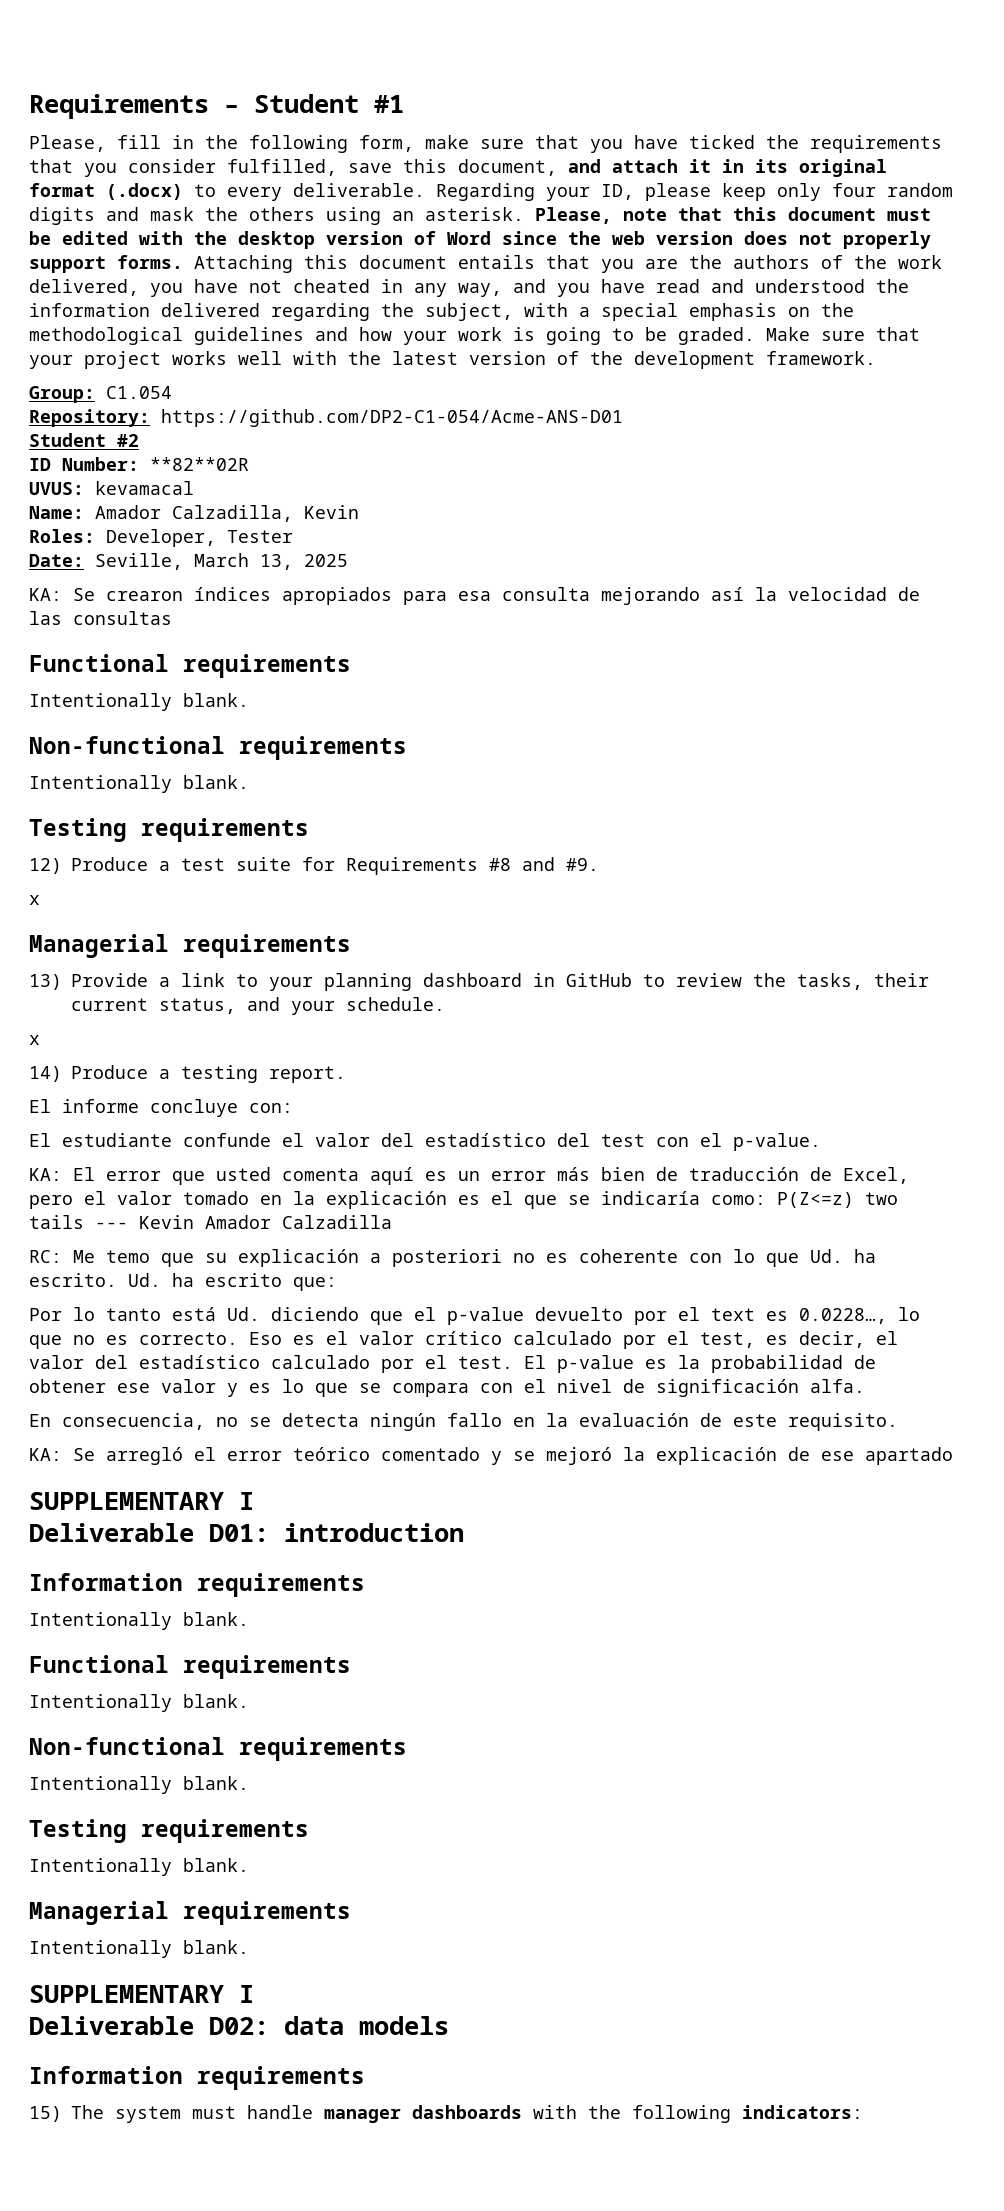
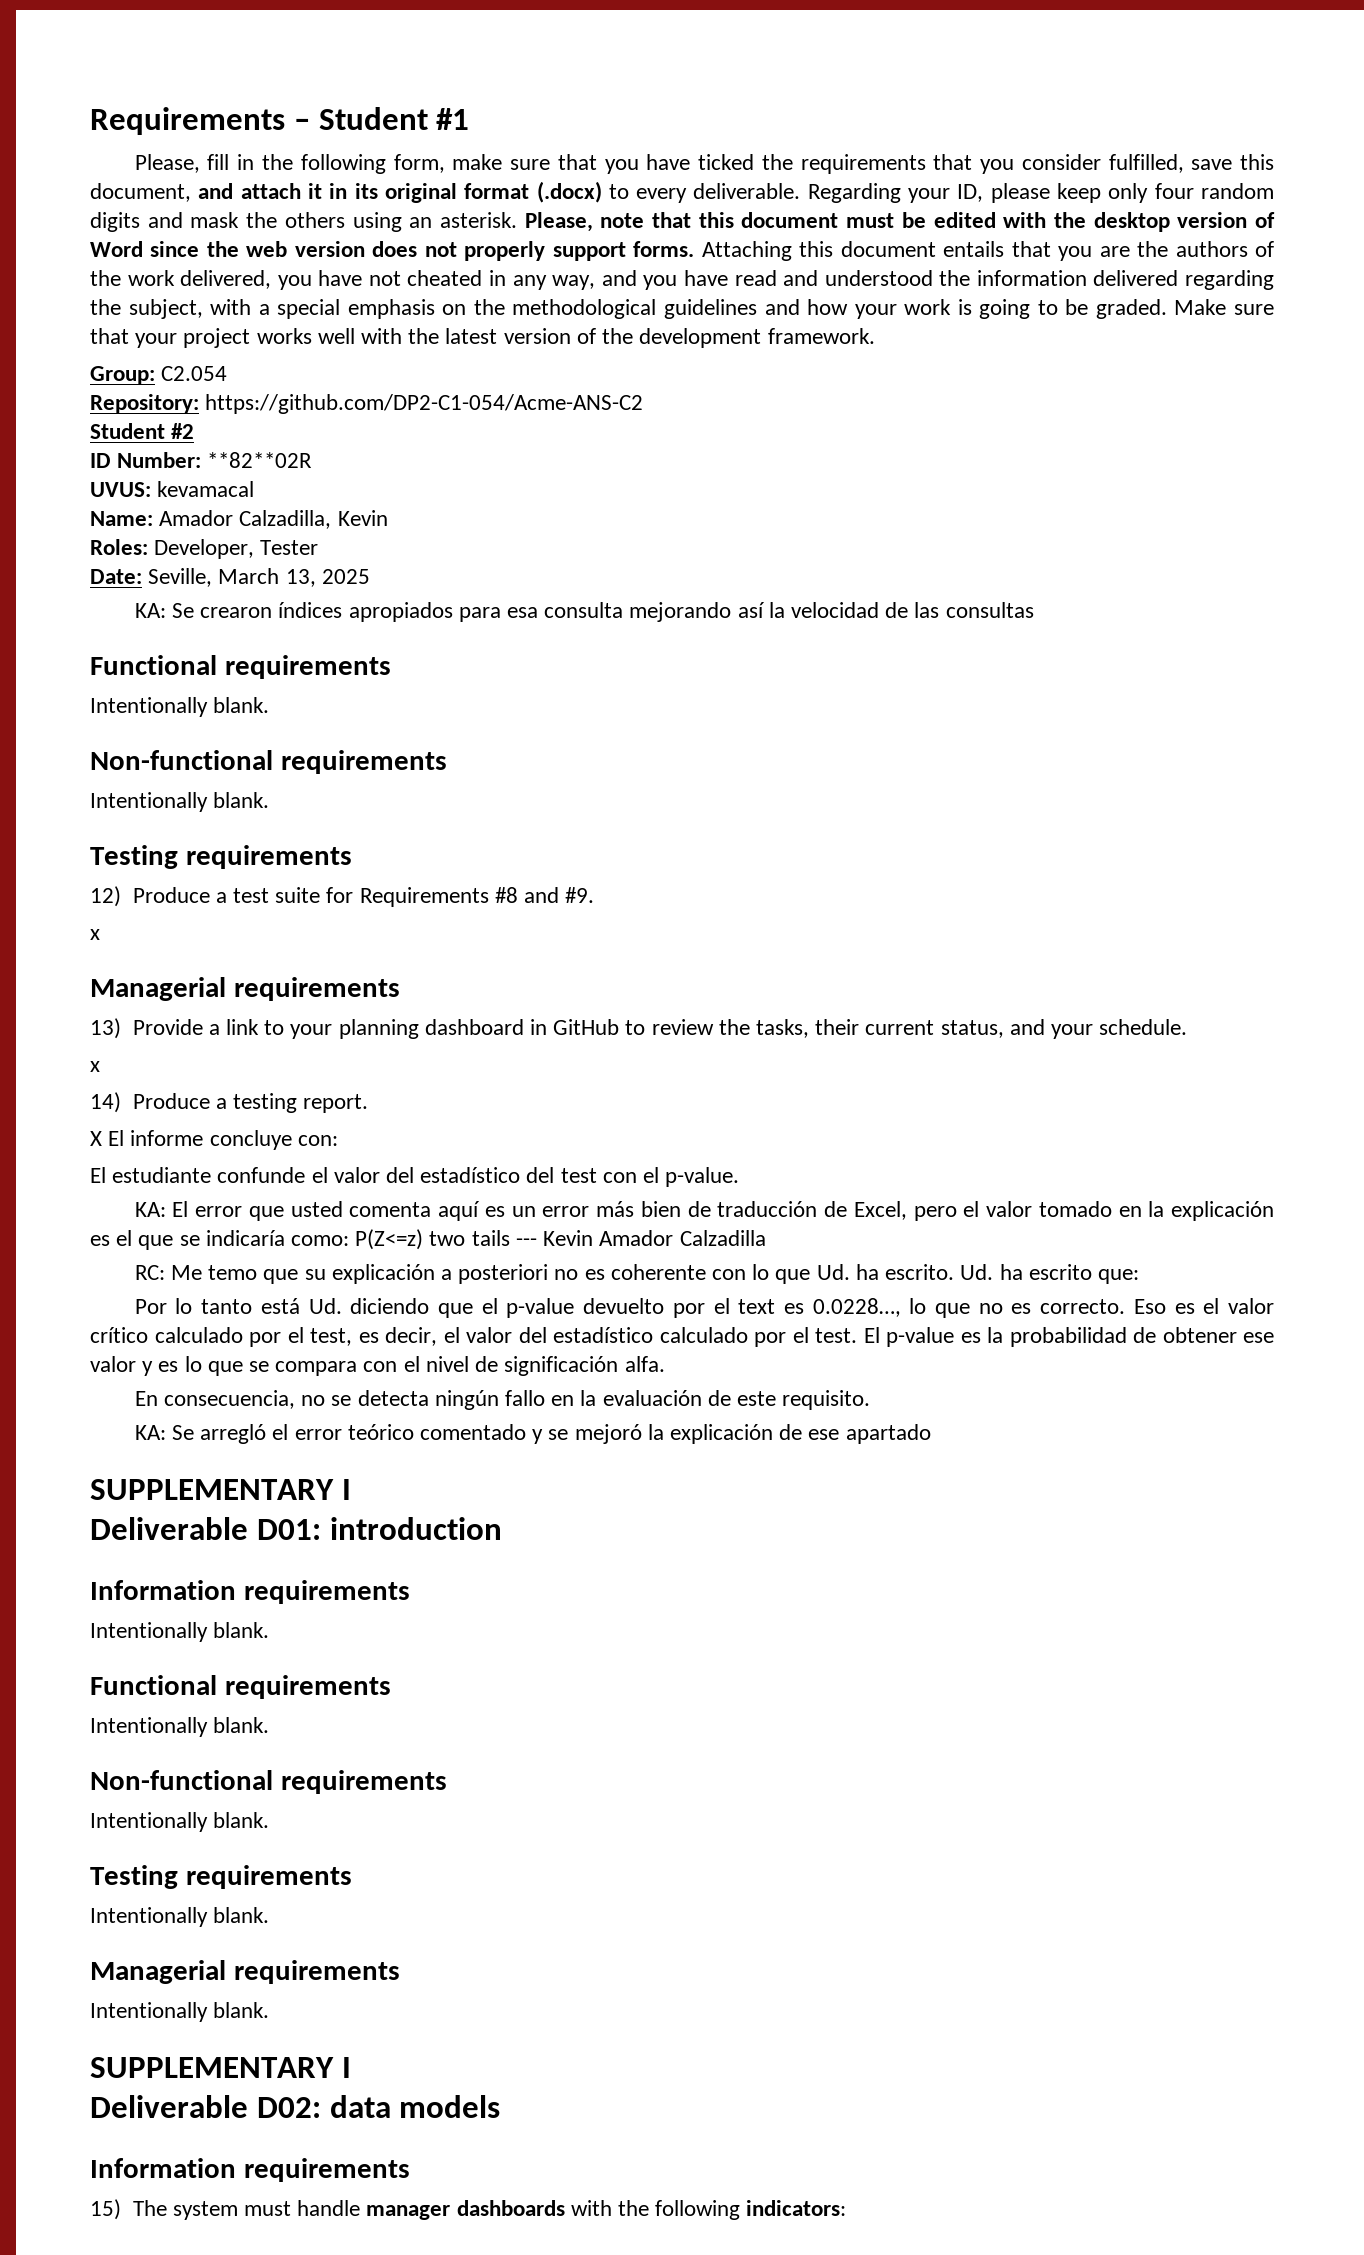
[106,386,172,399] C1.054 -> [161,366,228,381] C2.054
[161,409,623,427] https://github.com/DP2-C1-054/Acme-ANS-D01 -> [205,394,644,414] https://github.com/DP2-C1-054/Acme-ANS-C2
(346, 1074) none -> [90,1131,102,1146] X

